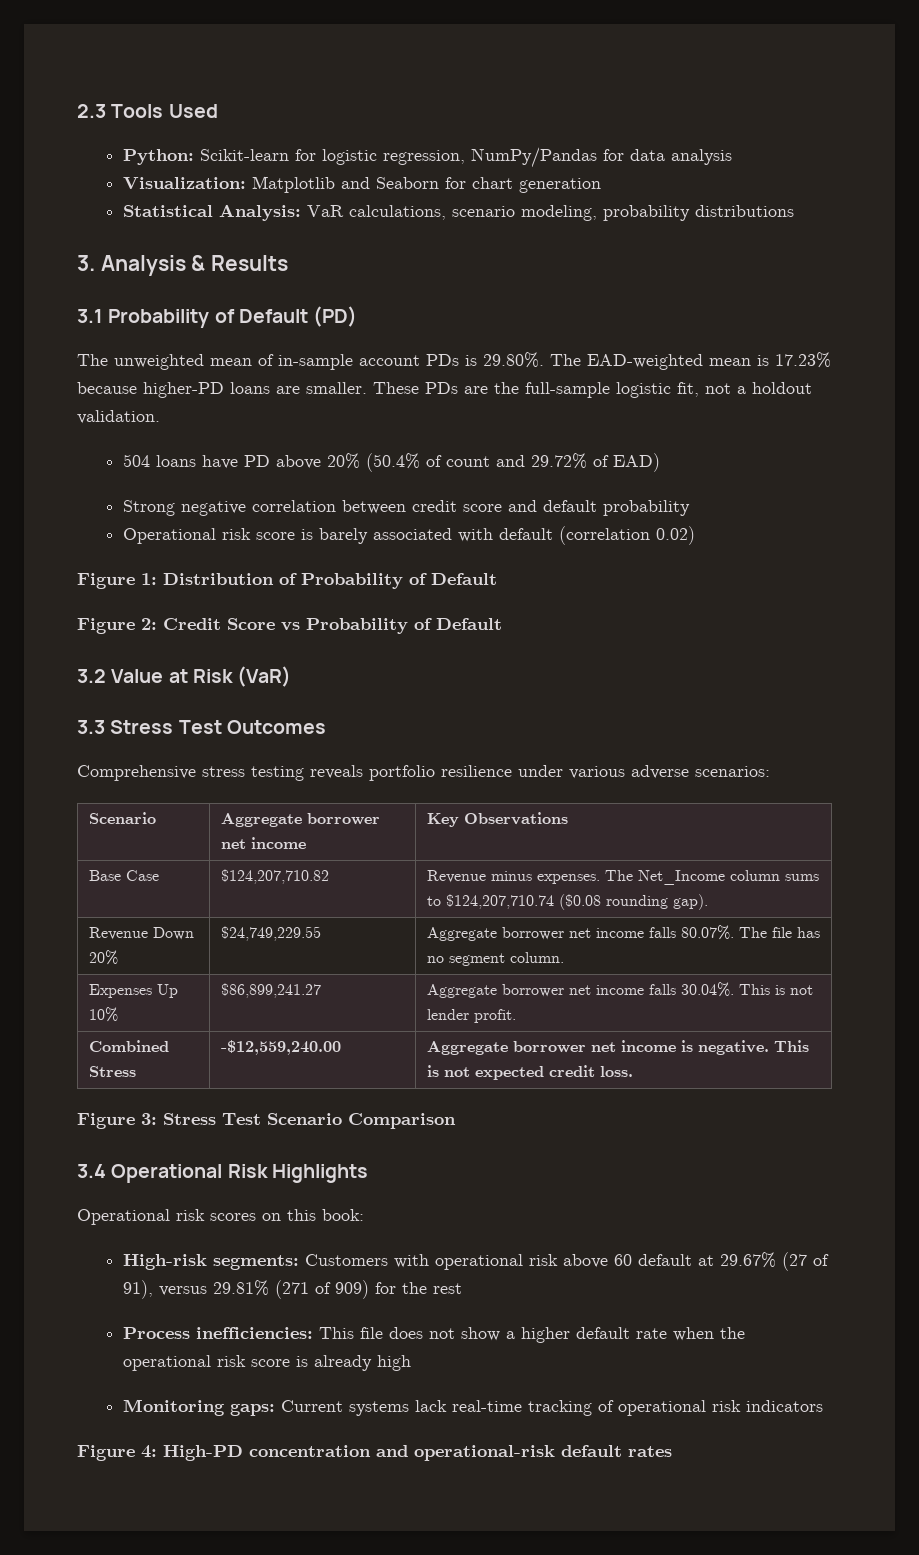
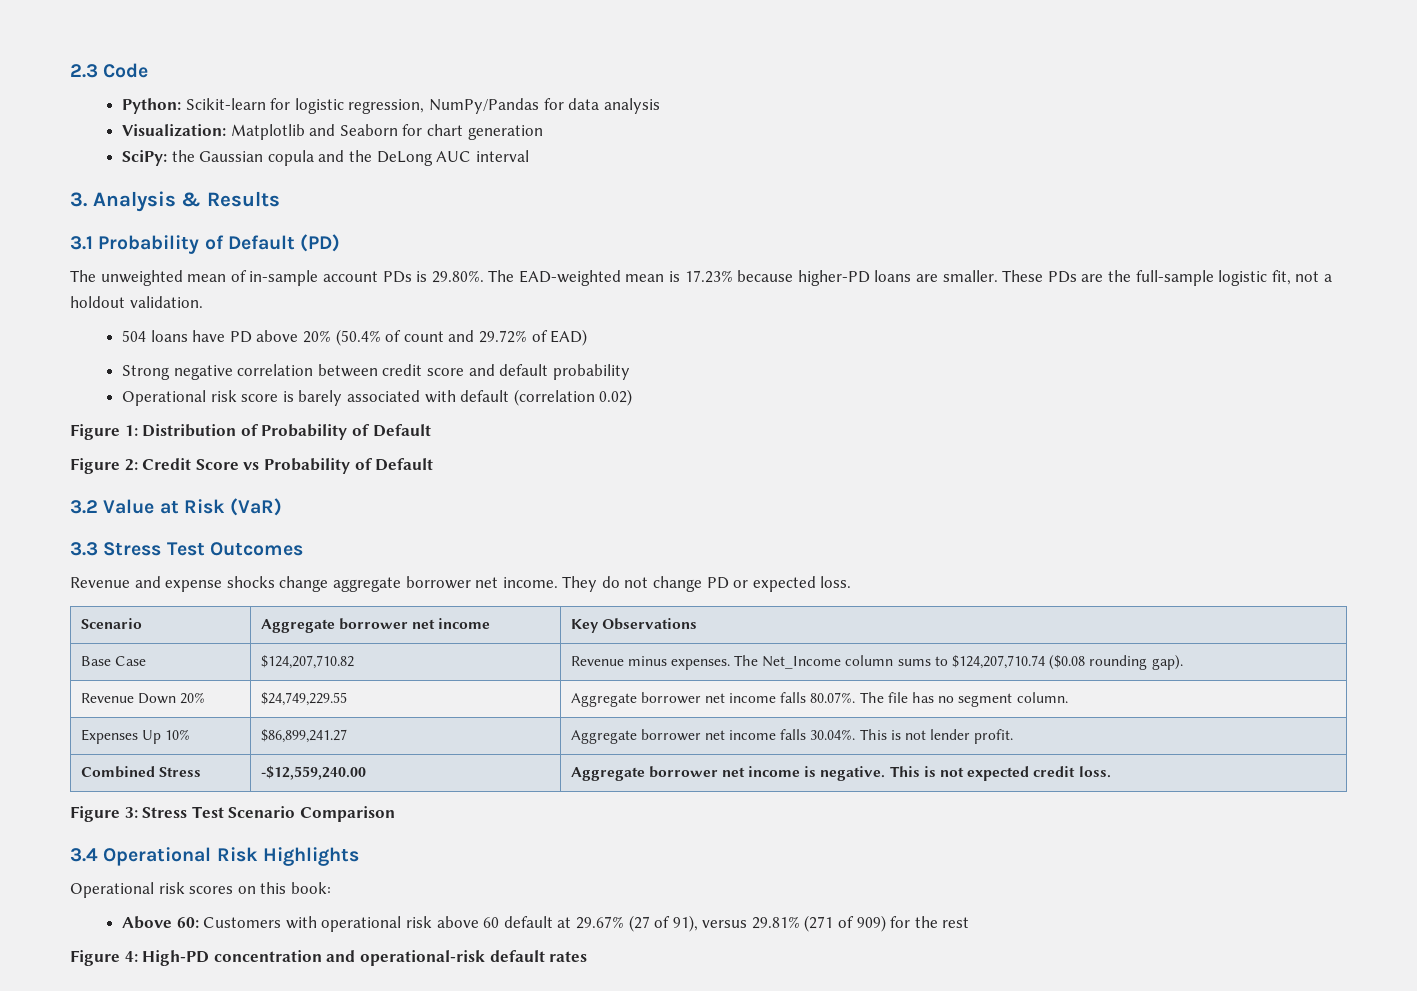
[111,104,218,118] Tools Used -> [103,63,149,78] Code
[122,204,794,221] Statistical Analysis: VaR calculations, scenario modeling, probability distributions -> [122,150,529,166] SciPy: the Gaussian copula and the DeLong AUC interval
[77,765,770,781] Comprehensive stress testing reveals portfolio resilience under various adverse scenarios: -> [70,576,852,592] Revenue and expense shocks change aggregate borrower net income. They do not change PD or expected loss.
[122,1254,299,1270] High-risk segments: -> [122,916,199,929] Above 60:
[122,1327,745,1343] [122,1355,411,1371] [122,1399,823,1416] // Process inefficiencies: This file does not show a higher default rate when the operational risk score is already high // Monitoring gaps: Current systems lack real-time tracking of operational risk indicators -> (970, 922) none

